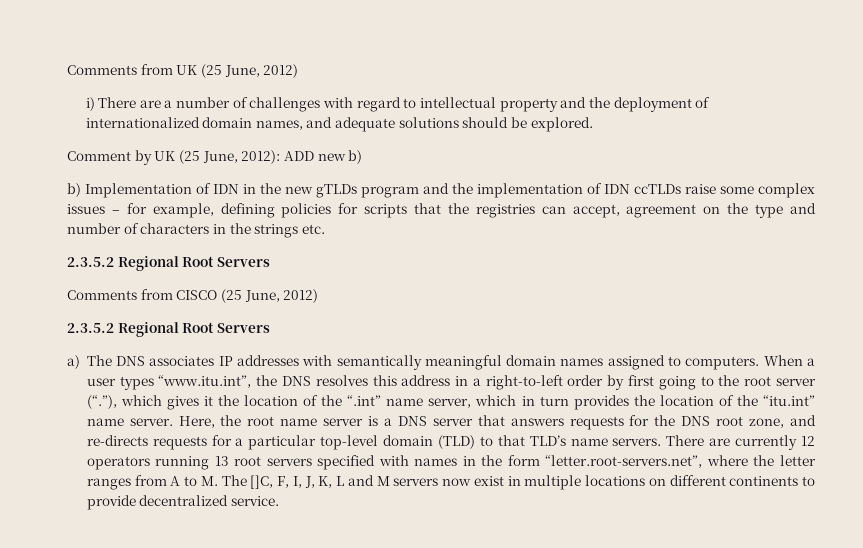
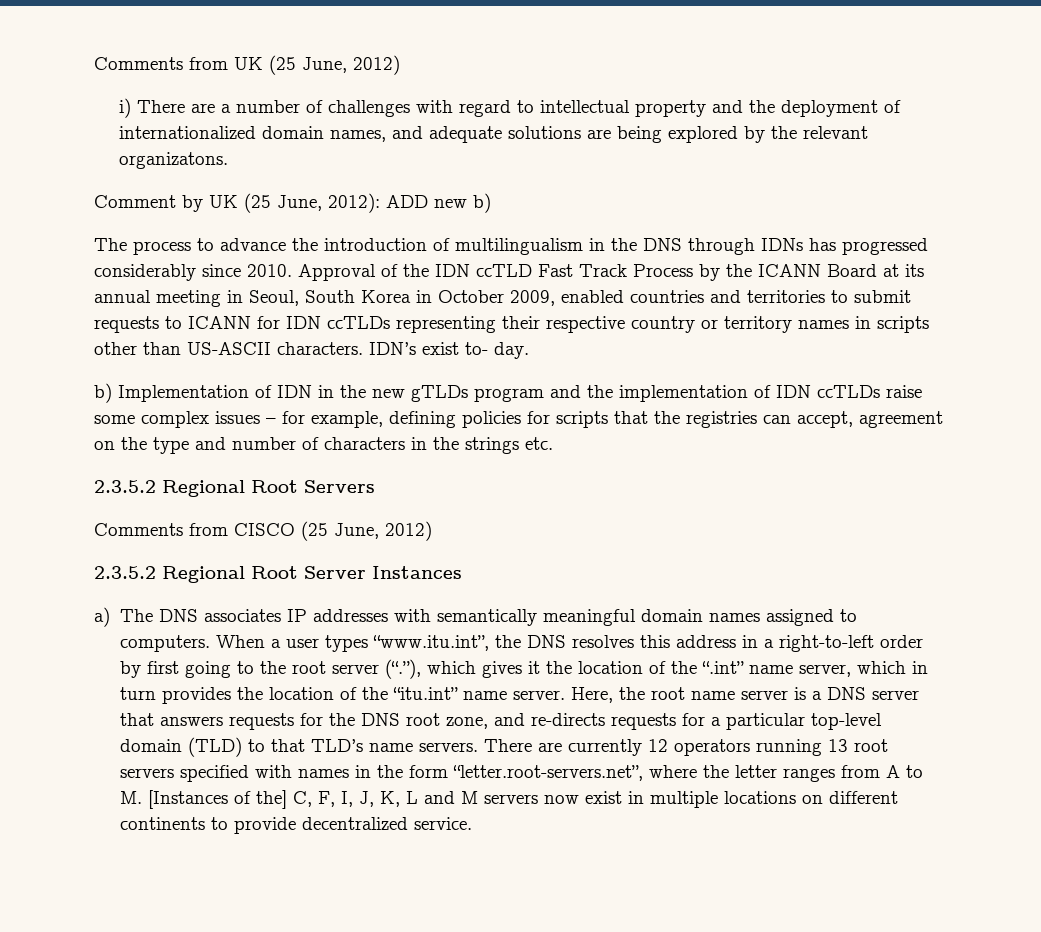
[462,117,593,132] should be explored. -> [586,126,868,143] [118,152,228,169] are being explored by the relevant organizatons.
(363, 157) none -> [94,238,928,255] [94,264,924,281] [94,290,911,307] [94,316,929,333] [94,342,529,359] // The process to advance the introduction of multilingualism in the DNS through IDNs has progressed considerably since 2010. Approval of the IDN ccTLD Fast Track Process by the ICANN Board at its annual meeting in Seoul, South Korea in October 2009, enabled countries and territories to submit requests to ICANN for IDN ccTLDs representing their respective country or territory names in scripts other than US-ASCII characters. IDN’s exist to- day.
[216,323,270,333] Servers -> [304,566,462,579] Server Instances
[221,475,274,489] The []C, -> [147,790,312,809] [Instances of the] C,

